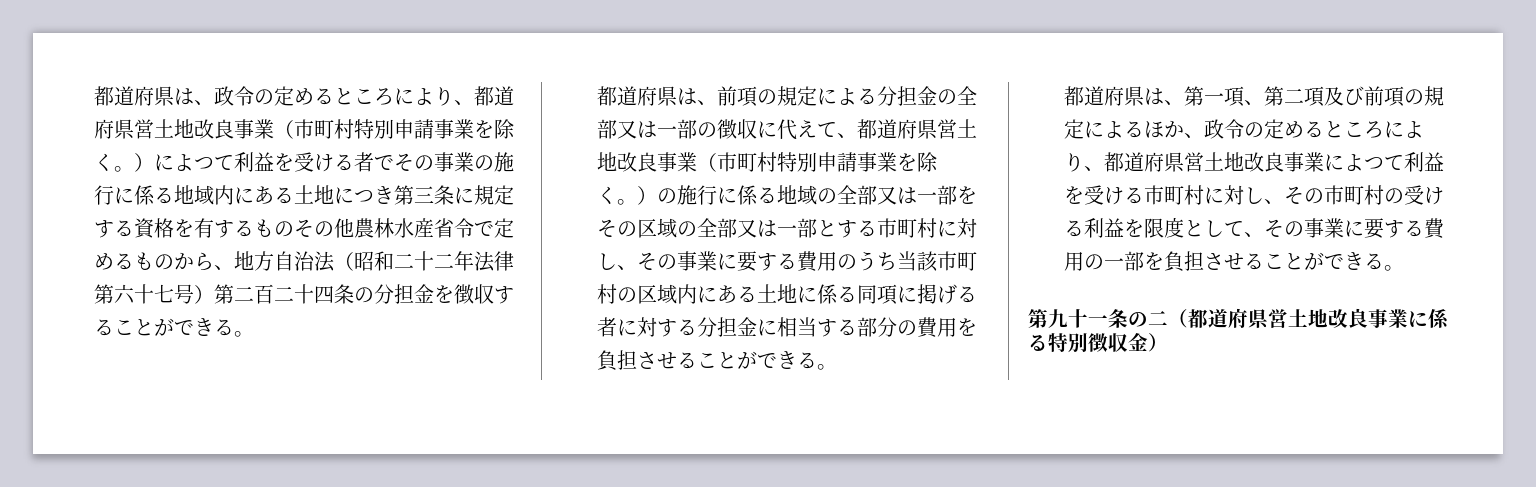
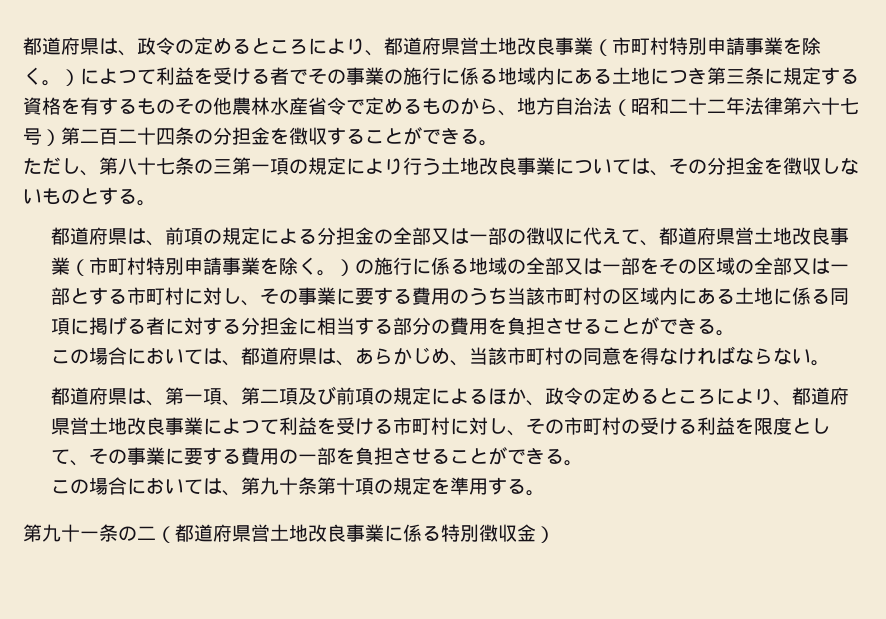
(254, 334) none -> [23,157,859,176] [23,187,156,206] // ただし、第八十七条の三第一項の規定により行う土地改良事業については、その分担金を徴収しないものとする。
(837, 367) none -> [51,346,831,366] // この場合においては、都道府県は、あらかじめ、当該市町村の同意を得なければならない。
(1404, 268) none -> [51,477,546,496] // この場合においては、第九十条第十項の規定を準用する。

